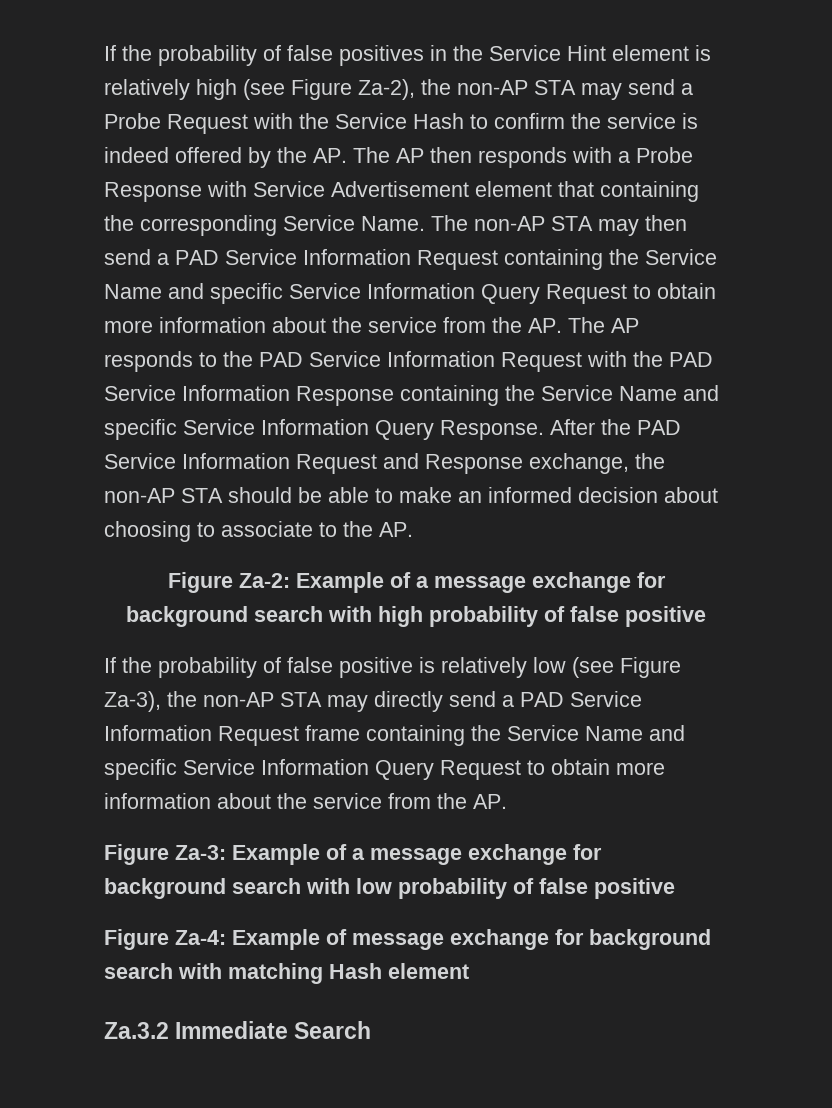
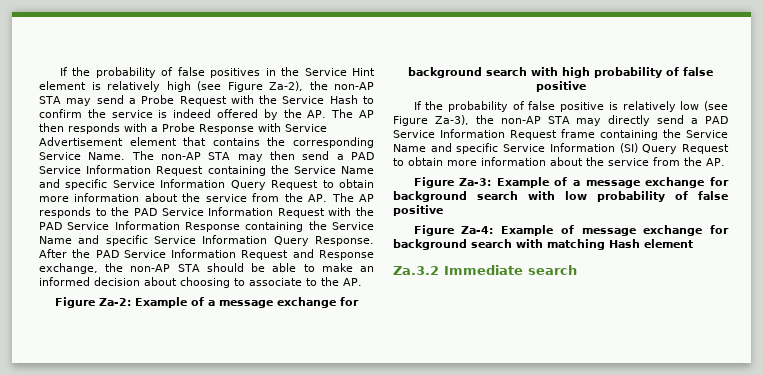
[600,181,699,202] containing -> [212,138,260,146] contains
(369, 767) none -> [619,143,638,153] (SI)
[294,1021,372,1039] Search -> [528,265,577,275] search

